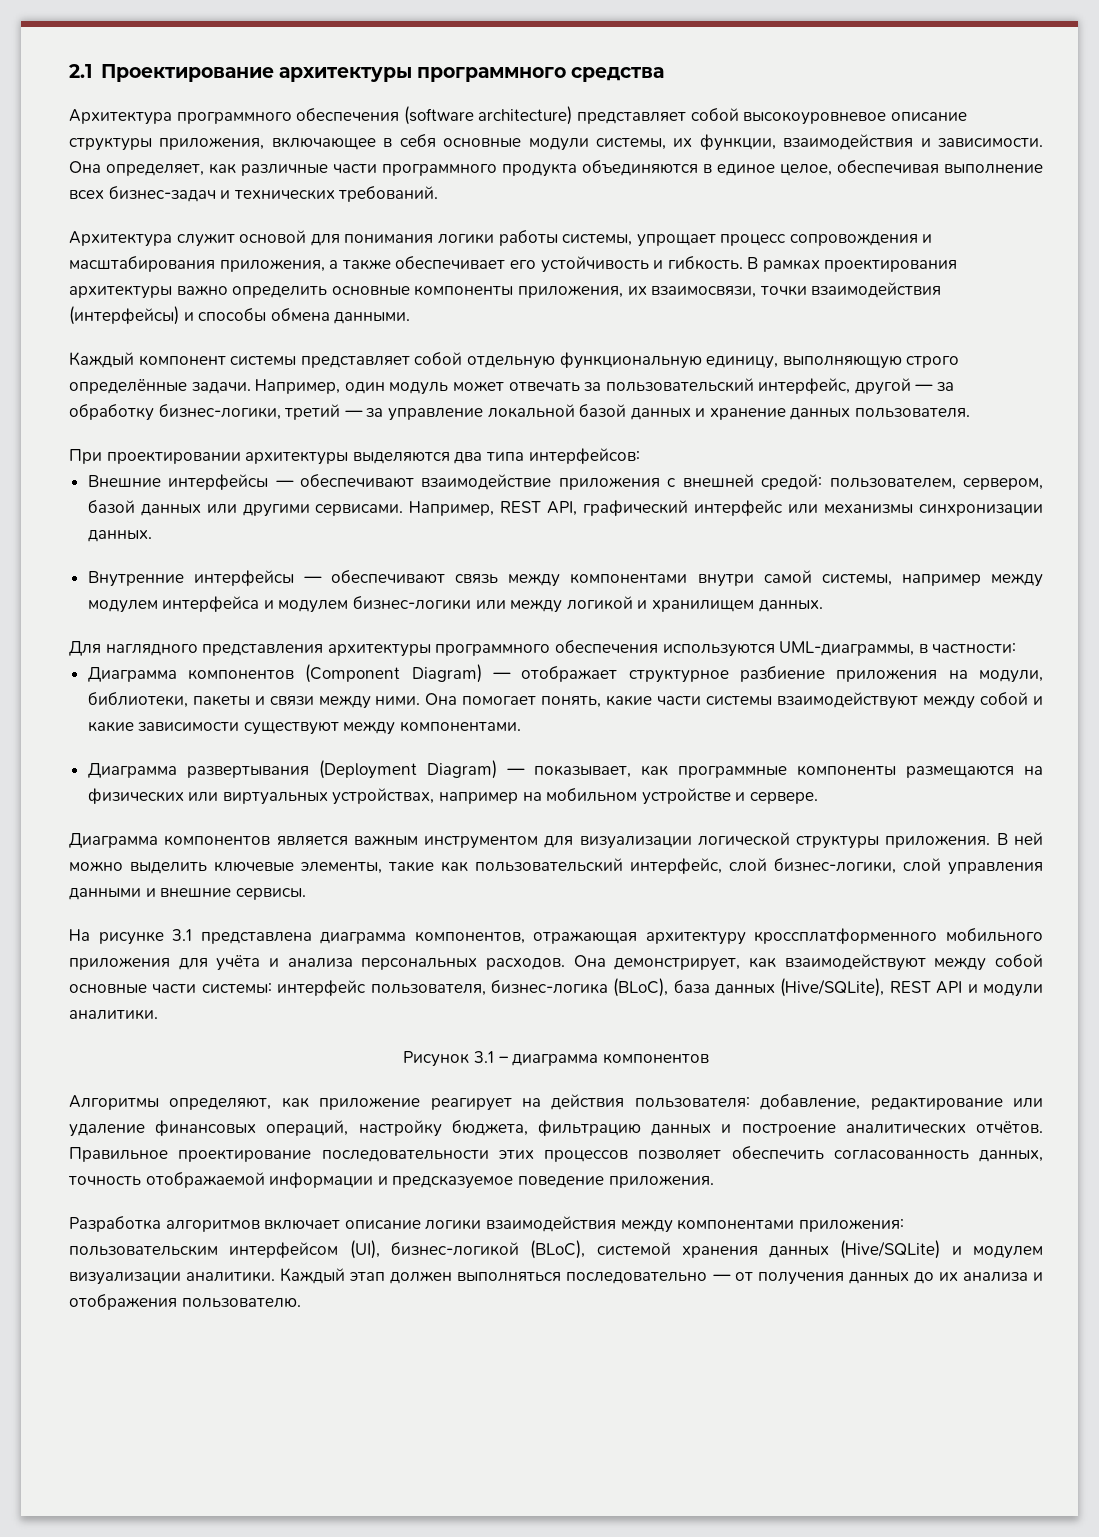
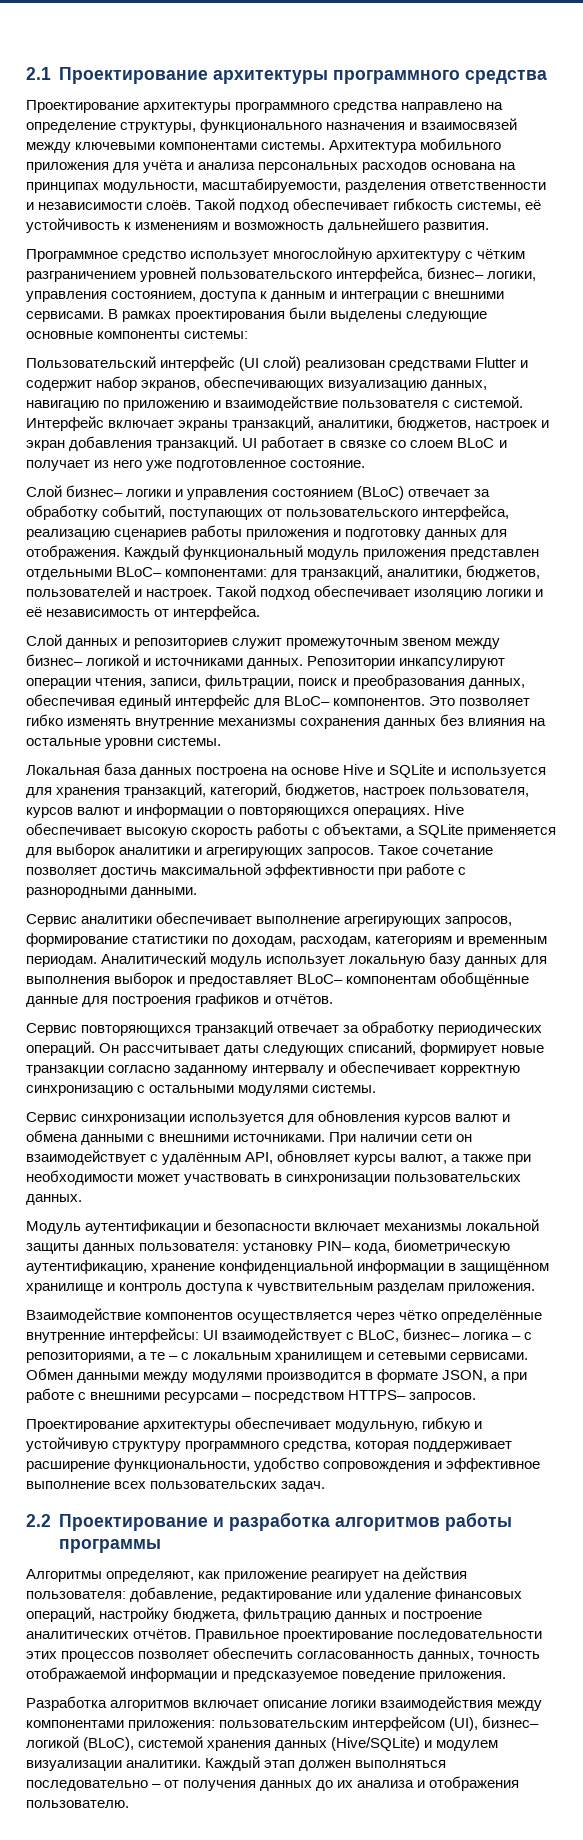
[69,106,967,125] [69,134,1043,151] [69,160,1043,177] [69,186,439,202] [69,230,933,247] [69,256,958,273] [69,282,942,299] [69,306,411,325] [69,352,960,369] [69,378,955,395] [69,404,971,421] [69,448,640,465] [87,474,1043,490] [87,500,1043,517] [87,530,152,542] [87,570,1043,587] [87,596,823,613] [69,640,1017,657] [87,664,1043,683] [87,692,1044,709] [87,721,522,735] [87,760,1043,779] [87,788,819,805] [69,832,1043,849] [69,858,1043,875] [69,888,306,900] [69,928,938,945] Архитектура программного обеспечения (software architecture) представляет собой высокоуровневое описание структуры приложения, включающее в себя основные модули системы, их функции, взаимодействия и зависимости. Она определяет, как различные части программного продукта объединяются в единое целое, обеспечивая выполнение всех бизнес-задач и технических требований. // Архитектура служит основой для понимания логики работы системы, упрощает процесс сопровождения и масштабирования приложения, а также обеспечивает его устойчивость и гибкость. В рамках проектирования архитектуры важно определить основные компоненты приложения, их взаимосвязи, точки взаимодействия (интерфейсы) и способы обмена данными. // Каждый компонент системы представляет собой отдельную функциональную единицу, выполняющую строго определённые задачи. Например, один модуль может отвечать за пользовательский интерфейс, другой — за обработку бизнес-логики, третий — за управление локальной базой данных и хранение данных пользователя. // При проектировании архитектуры выделяются два типа интерфейсов: // Внешние интерфейсы — обеспечивают взаимодействие приложения с внешней средой: пользователем, сервером, базой данных или другими сервисами. Например, REST API, графический интерфейс или механизмы синхронизации данных. // Внутренние интерфейсы — обеспечивают связь между компонентами внутри самой системы, например между модулем интерфейса и модулем бизнес-логики или между логикой и хранилищем данных. // Для наглядного представления архитектуры программного обеспечения используются UML-диаграммы, в частности: // Диаграмма компонентов (Component Diagram) — отображает структурное разбиение приложения на модули, библиотеки, пакеты и связи между ними. Она помогает понять, какие части системы взаимодействуют между собой и какие зависимости существуют между компонентами. // Диаграмма развертывания (Deployment Diagram) — показывает, как программные компоненты размещаются на физических или виртуальных устройствах, например на мобильном устройстве и сервере. // Диаграмма компонентов является важным инструментом для визуализации логической структуры приложения. В ней можно выделить ключевые элементы, такие как пользовательский интерфейс, слой бизнес-логики, слой управления данными и внешние сервисы. // На рисунке 3.1 представлена диаграмма компонентов, отражающая архитектуру кроссплатформенного -> [26,100,504,113] [26,118,518,133] [26,140,418,153] Проектирование архитектуры программного средства направлено на определение структуры, функционального назначения и взаимосвязей между ключевыми компонентами системы. Архитектура
[486,954,1043,971] [69,978,1043,997] [69,1009,158,1020] [403,1051,709,1067] расходов. Она демонстрирует, как взаимодействуют между собой основные части системы: интерфейс пользователя, бизнес-логика (BLoC), база данных (Hive/SQLite), REST API и модули аналитики. // Рисунок 3.1 – диаграмма компонентов -> [362,162,517,173] [26,178,547,193] [26,198,542,213] [26,218,490,233] [26,247,526,262] [26,267,537,282] [26,291,505,302] [26,307,488,322] [26,331,249,339] [26,356,529,371] [26,376,488,391] [26,396,524,411] [26,416,550,431] [26,436,507,451] [26,460,366,471] [26,485,491,500] [26,505,510,520] [26,525,508,540] [26,545,540,560] [26,565,541,580] [26,585,544,600] [26,605,261,620] [26,634,501,649] [26,654,506,669] [26,674,526,689] [26,694,531,709] [26,714,547,729] [26,738,222,749] [26,763,546,778] [26,783,530,798] [26,804,465,818] [26,823,557,838] [26,843,494,858] [26,863,467,878] [26,887,198,898] [26,912,513,927] [26,933,548,947] [26,952,548,967] [26,972,530,987] [26,993,334,1007] [26,1021,543,1036] [26,1041,545,1056] [26,1061,521,1076] [26,1085,377,1096] [26,1110,511,1125] [26,1130,473,1145] [26,1150,532,1165] [26,1170,522,1185] [26,1194,82,1205] [26,1219,540,1234] [26,1239,511,1254] [26,1259,550,1274] [26,1283,536,1294] [26,1308,543,1323] [26,1328,533,1343] [26,1352,529,1363] [26,1368,528,1383] [26,1388,477,1403] [26,1417,483,1432] [26,1437,513,1452] [26,1457,541,1472] [26,1481,326,1492] [26,1512,512,1531] [58,1539,161,1553] расходов основана на принципах модульности, масштабируемости, разделения ответственности и независимости слоёв. Такой подход обеспечивает гибкость системы, её устойчивость к изменениям и возможность дальнейшего развития. // Программное средство использует многослойную архитектуру с чётким разграничением уровней пользовательского интерфейса, бизнес– логики, управления состоянием, доступа к данным и интеграции с внешними сервисами. В рамках проектирования были выделены следующие основные компоненты системы: // Пользовательский интерфейс (UI слой) реализован средствами Flutter и содержит набор экранов, обеспечивающих визуализацию данных, навигацию по приложению и взаимодействие пользователя с системой. Интерфейс включает экраны транзакций, аналитики, бюджетов, настроек и экран добавления транзакций. UI работает в связке со слоем BLoC и получает из него уже подготовленное состояние. // Слой бизнес– логики и управления состоянием (BLoC) отвечает за обработку событий, поступающих от пользовательского интерфейса, реализацию сценариев работы приложения и подготовку данных для отображения. Каждый функциональный модуль приложения представлен отдельными BLoC– компонентами: для транзакций, аналитики, бюджетов, пользователей и настроек. Такой подход обеспечивает изоляцию логики и её независимость от интерфейса. // Слой данных и репозиториев служит промежуточным звеном между бизнес– логикой и источниками данных. Репозитории инкапсулируют операции чтения, записи, фильтрации, поиск и преобразования данных, обеспечивая единый интерфейс для BLoC– компонентов. Это позволяет гибко изменять внутренние механизмы сохранения данных без влияния на остальные уровни системы. // Локальная база данных построена на основе Hive и SQLite и используется для хранения транзакций, категорий, бюджетов, настроек пользователя, курсов валют и информации о повторяющихся операциях. Hive обеспечивает высокую скорость работы с объектами, а SQLite применяется для выборок аналитики и агрегирующих запросов. Такое сочетание позволяет достичь максимальной эффективности при работе с разнородными данными. // Сервис аналитики обеспечивает выполнение агрегирующих запросов, формирование статистики по доходам, расходам, категориям и временным периодам. Аналитический модуль использует локальную базу данных для выполнения выборок и предоставляет BLoC– компонентам обобщённые данные для построения графиков и отчётов. // Сервис повторяющихся транзакций отвечает за обработку периодических операций. Он рассчитывает даты следующих списаний, формирует новые транзакции согласно заданному интервалу и обеспечивает корректную синхронизацию с остальными модулями системы. // Сервис синхронизации используется для обновления курсов валют и обмена данными с внешними источниками. При наличии сети он взаимодействует с удалённым API, обновляет курсы валют, а также при необходимости может участвовать в синхронизации пользовательских данных. // Модуль аутентификации и безопасности включает механизмы локальной защиты данных пользователя: установку PIN– кода, биометрическую аутентификацию, хранение конфиденциальной информации в защищённом хранилище и контроль доступа к чувствительным разделам приложения. // Взаимодействие компонентов осуществляется через чётко определённые внутренние интерфейсы: UI взаимодействует с BLoC, бизнес– логика – с репозиториями, а те – с локальным хранилищем и сетевыми сервисами. Обмен данными между модулями производится в формате JSON, а при работе с внешними ресурсами – посредством HTTPS– запросов. // Проектирование архитектуры обеспечивает модульную, гибкую и устойчивую структуру программного средства, которая поддерживает расширение функциональности, удобство сопровождения и эффективное выполнение всех пользовательских задач. // 2.2 Проектирование и разработка алгоритмов работы программы
[390,1242,519,1256] бизнес-логикой -> [482,1716,540,1728] [26,1736,79,1748] бизнес– логикой
[712,1274,731,1281] — -> [152,1784,162,1788] –

